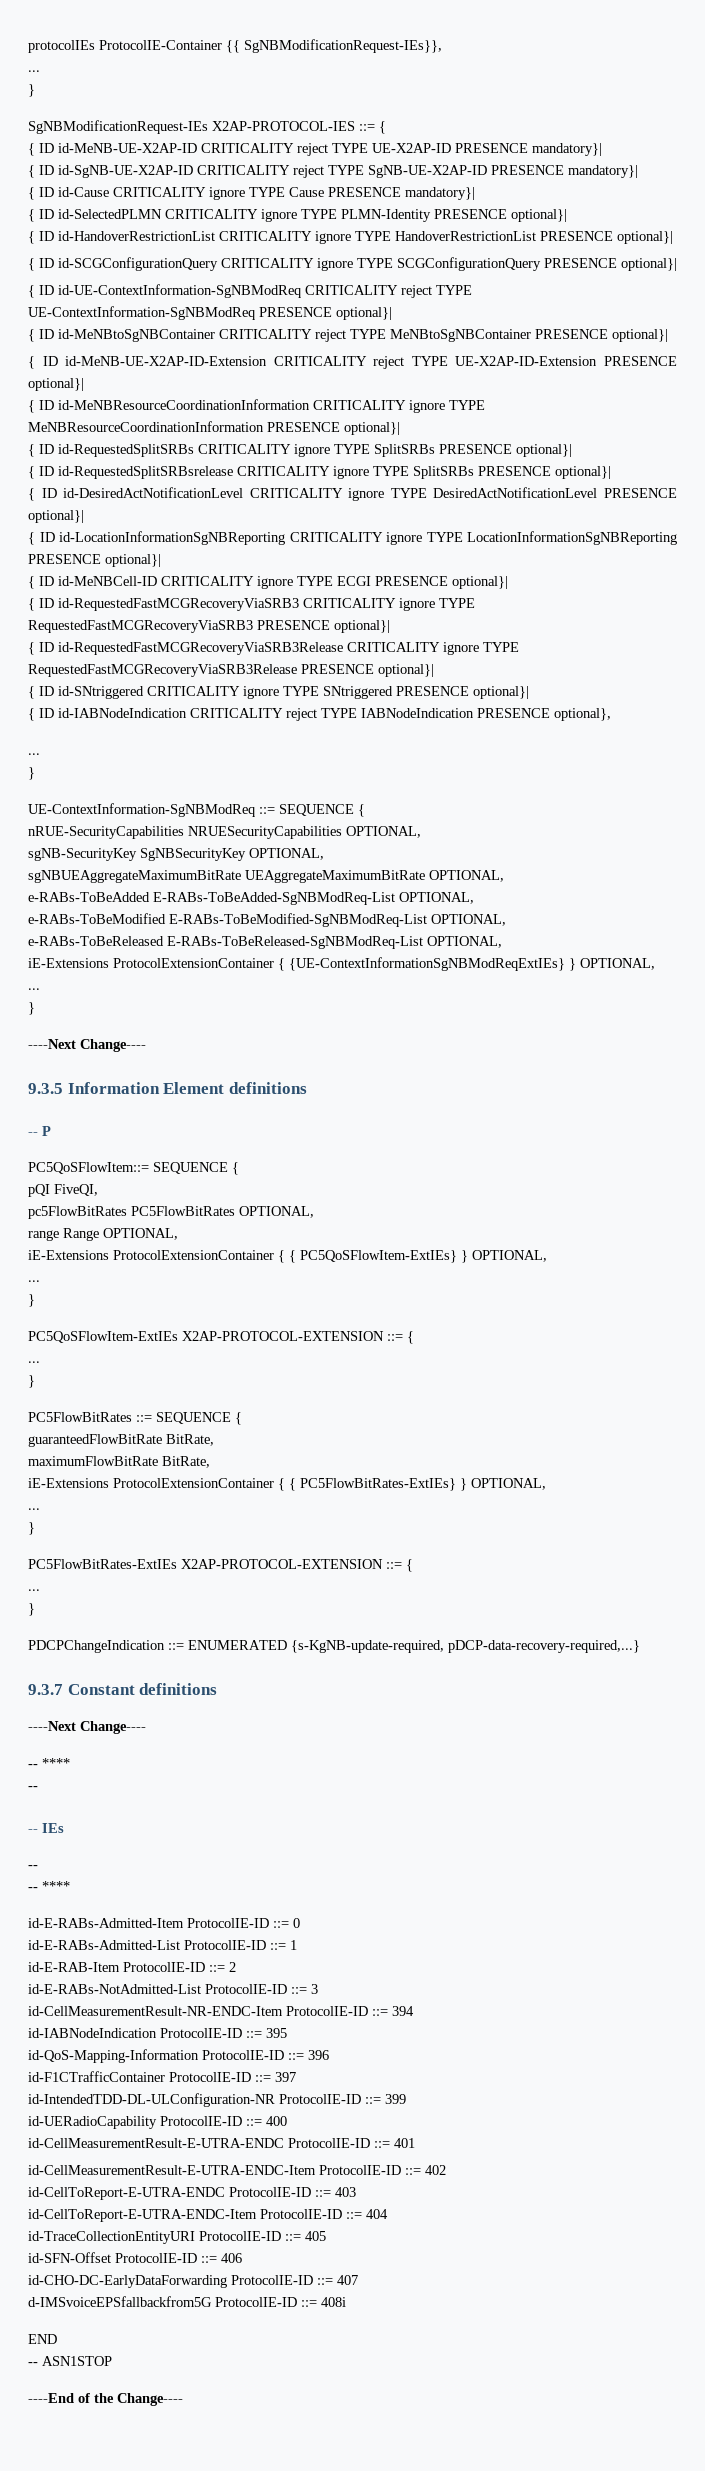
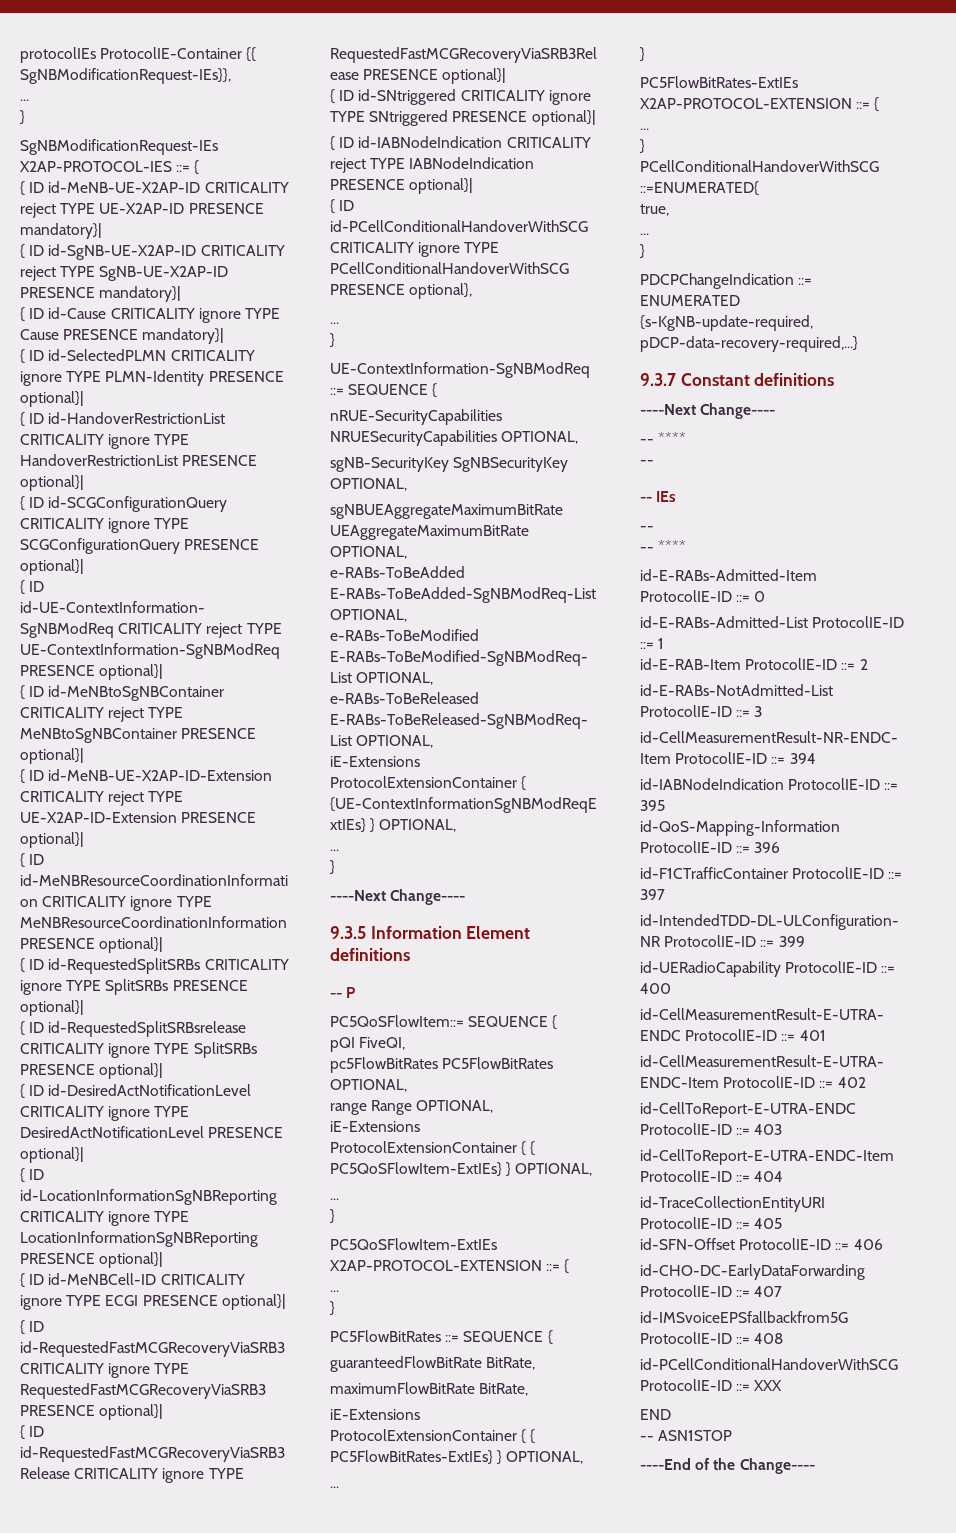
(550, 713) none -> [409,178,474,194] [330,199,355,214] [330,220,588,232] [330,242,500,257] [330,262,569,274] [330,284,405,295] optional}| // { ID id-PCellConditionalHandoverWithSCG CRITICALITY ignore TYPE PCellConditionalHandoverWithSCG PRESENCE
(35, 1609) none -> [640,160,879,172] [640,181,759,196] [640,204,669,216] [640,233,649,235] [640,244,645,259] // PCellConditionalHandoverWithSCG ::=ENUMERATED{ // true, // ... // }
[28,2296,346,2307] d-IMSvoiceEPSfallbackfrom5G ProtocolIE-ID ::= 408i -> [640,1311,848,1323] [640,1332,784,1344] [640,1358,898,1370] [640,1379,783,1391] id-IMSvoiceEPSfallbackfrom5G ProtocolIE-ID ::= 408 // id-PCellConditionalHandoverWithSCG ProtocolIE-ID ::= XXX

